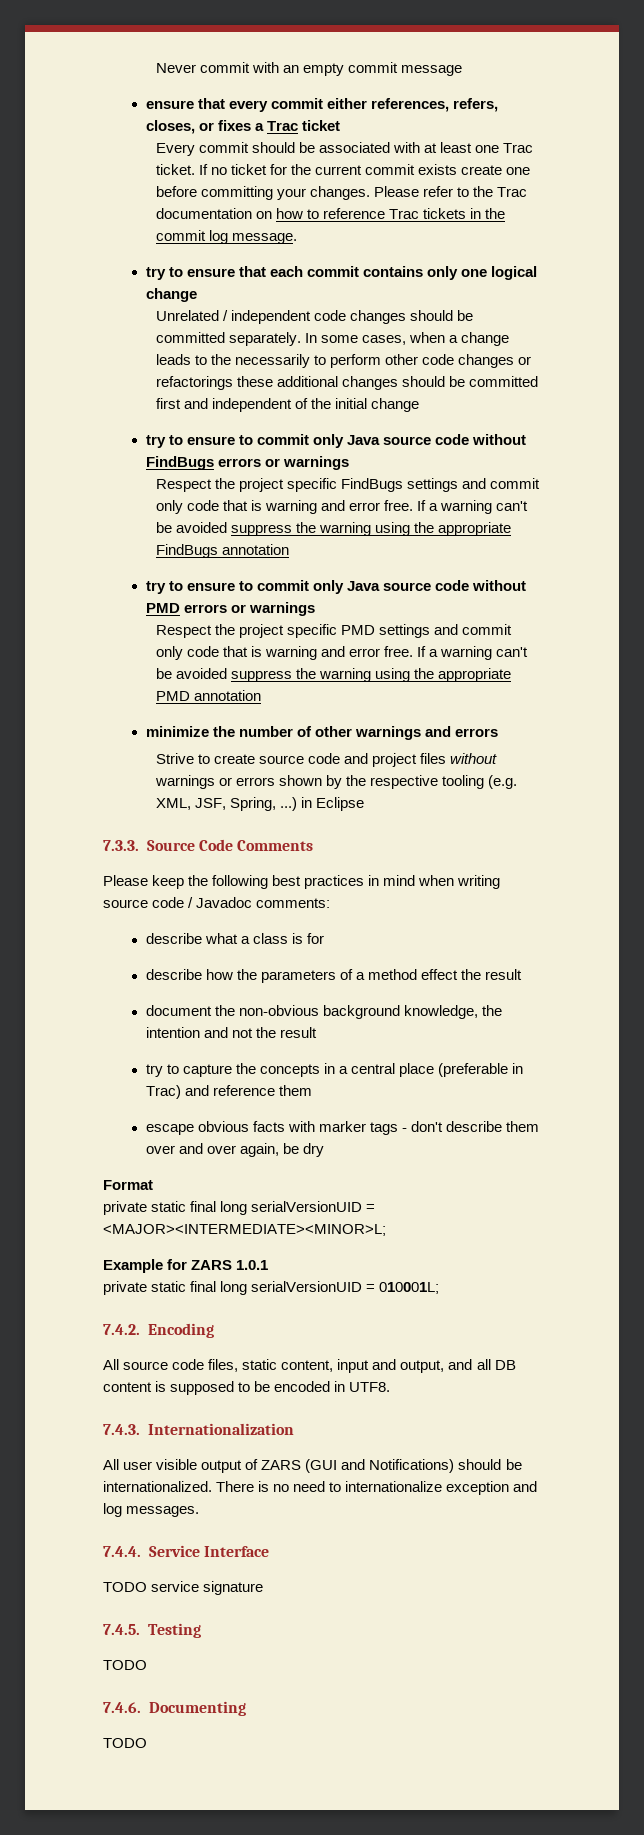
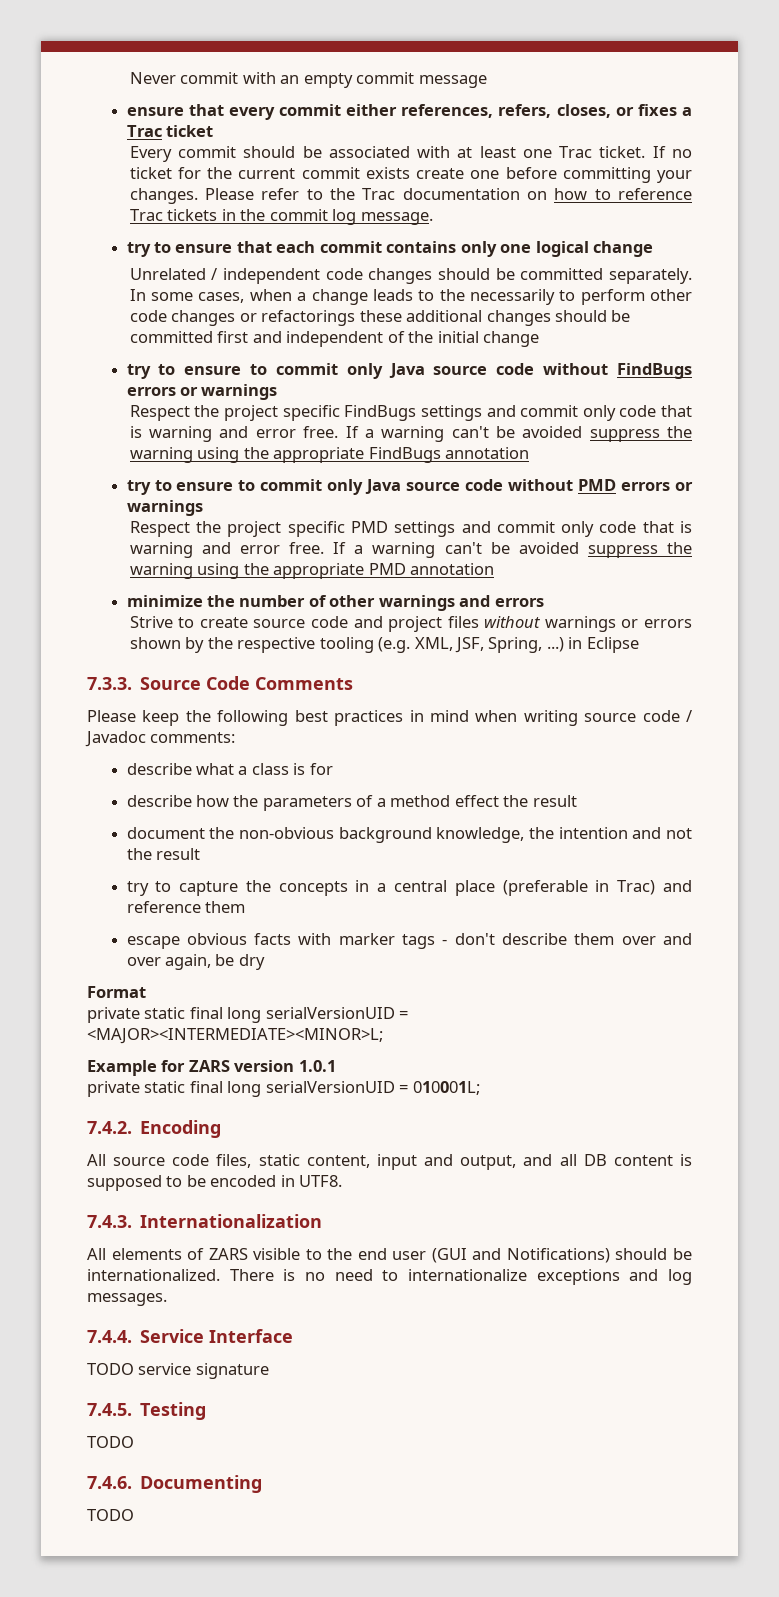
(233, 1265) none -> [234,1060,295,1072] version
[123,1459,302,1473] user visible output of ZARS -> [111,1248,427,1260] elements of ZARS visible to the end user
[446,1481,510,1495] exception -> [536,1269,620,1285] exceptions

